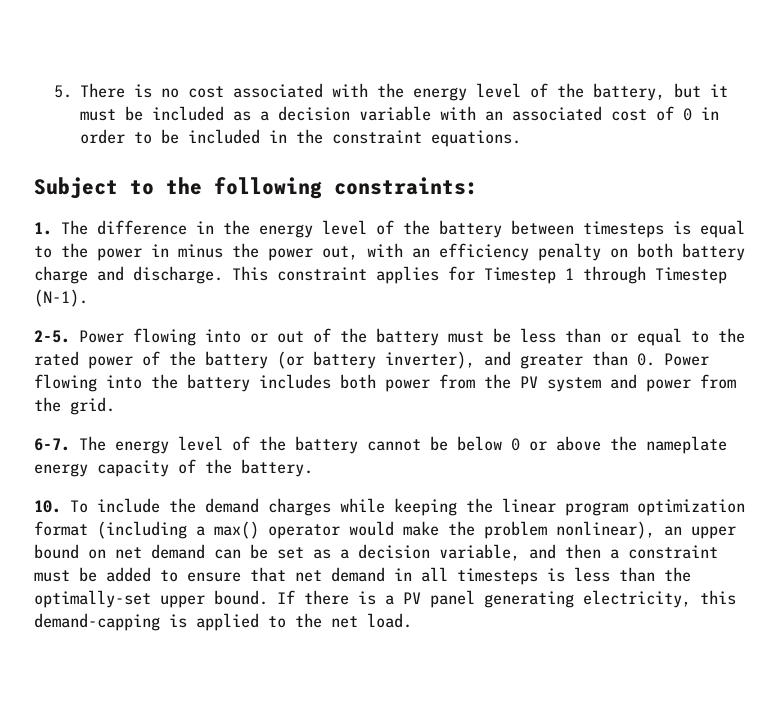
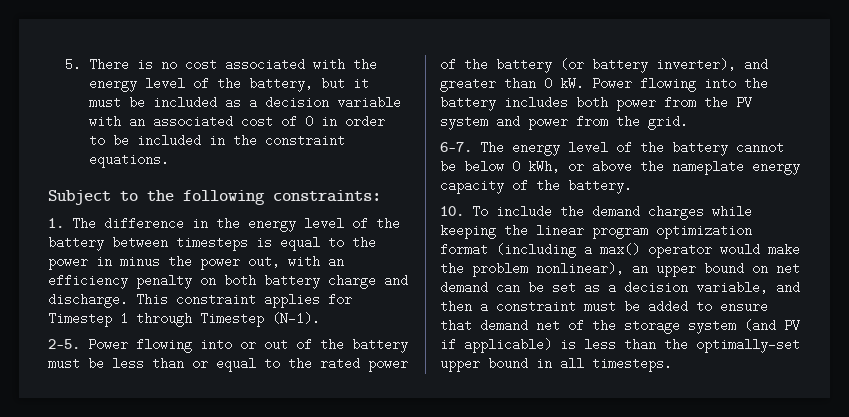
[637,353,655,366] 0. -> [544,77,584,90] 0 kW.
(520, 444) none -> [528,160,560,173] kWh,
[295,567,538,585] net demand in all timesteps -> [480,319,800,334] [440,338,552,353] demand net of the storage system (and PV if applicable)
[214,590,736,608] [34,613,412,631] bound. If there is a PV panel generating electricity, this demand-capping is applied to the net load. -> [488,357,672,372] bound in all timesteps.

